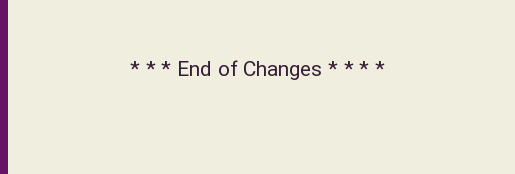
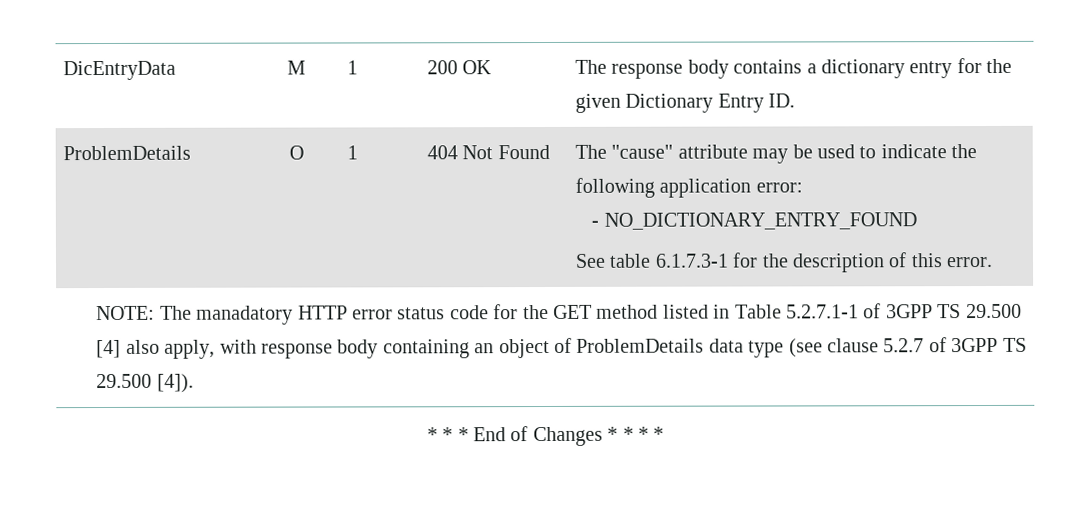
(129, 68) none -> [63,60,177,81] [286,60,306,75] [347,60,359,75] [427,60,493,75] [575,58,1013,79] [575,93,796,113] [63,145,192,161] [288,145,304,160] [347,145,359,160] [427,144,550,160] [575,144,978,164] [575,177,803,198] [591,212,917,230] [575,252,994,273] [96,303,1022,325] [96,337,1027,359] [96,373,194,393] DicEntryData | M | 1 | 200 OK | The response body contains a dictionary entry for the given Dictionary Entry ID. // ProblemDetails | O | 1 | 404 Not Found | The "cause" attribute may be used to indicate the following application error: // - NO_DICTIONARY_ENTRY_FOUND // See table 6.1.7.3-1 for the description of this error. // NOTE: The manadatory HTTP error status code for the GET method listed in Table 5.2.7.1-1 of 3GPP TS 29.500 [4] also apply, with response body containing an object of ProblemDetails data type (see clause 5.2.7 of 3GPP TS 29.500 [4]). //

